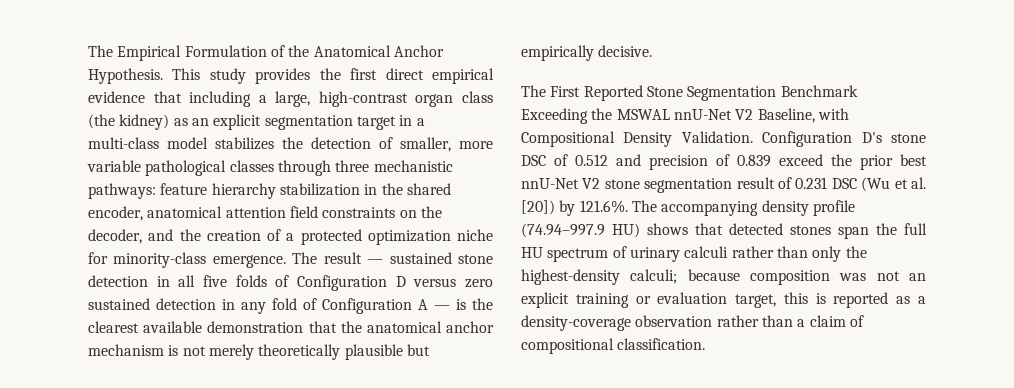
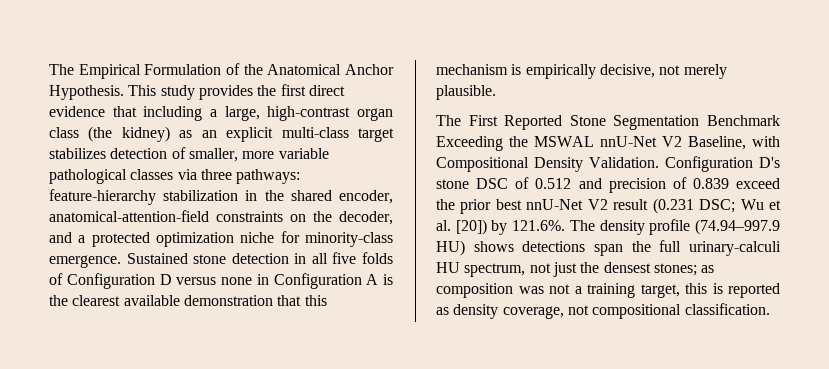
[432,68,494,84] empirical -> (345, 90) none
[264,115,425,130] [88,137,303,150] segmentation target in a multi-class model stabilizes the -> [281,127,394,142] [49,148,106,159] multi-class target stabilizes
[277,160,453,176] [88,183,276,199] through three mechanistic pathways: feature hierarchy -> [177,169,301,184] [49,189,156,205] via three pathways: feature-hierarchy
[147,206,318,218] anatomical attention field -> [49,210,209,222] anatomical-attention-field
[179,229,281,241] the creation of -> (72, 237) none
[292,252,452,264] The result — sustained -> [126,253,188,264] Sustained
[465,279,494,288] [88,298,317,314] zero sustained detection in any fold of -> [221,274,269,285] none in
[434,305,450,310] — -> (379, 279) none
[340,321,495,333] [88,344,430,360] [521,45,653,61] the anatomical anchor mechanism is not merely theoretically plausible but empirically decisive. -> [304,295,327,306] [436,64,727,79] [436,85,496,100] this mechanism is empirically decisive, not merely plausible.
[604,177,891,193] stone segmentation result of 0.231 DSC (Wu -> [613,198,764,214] result (0.231 DSC; Wu
[661,201,759,216] accompanying -> (595, 225) none
[695,223,927,239] [521,246,867,262] [521,269,926,285] [521,292,728,308] that detected stones span the full HU spectrum of urinary calculi rather than only the highest-density calculi; because composition was not an explicit training or evaluation -> [522,240,782,256] [436,262,715,277] [436,283,635,298] detections span the full urinary-calculi HU spectrum, not just the densest stones; as composition was not a training
[918,296,926,304] [521,315,864,331] a density-coverage observation rather than a claim of -> [453,304,589,319] density coverage, not

